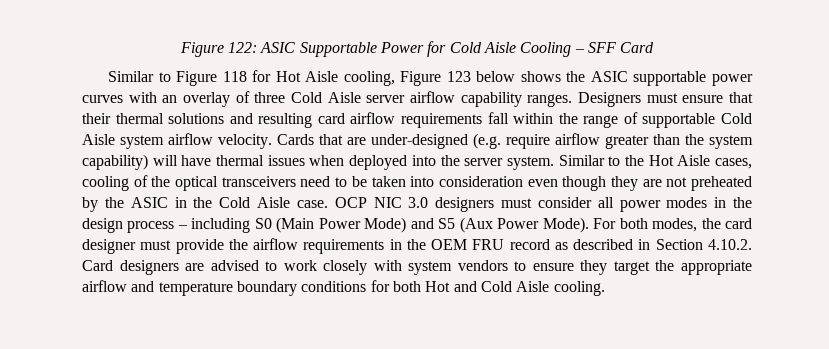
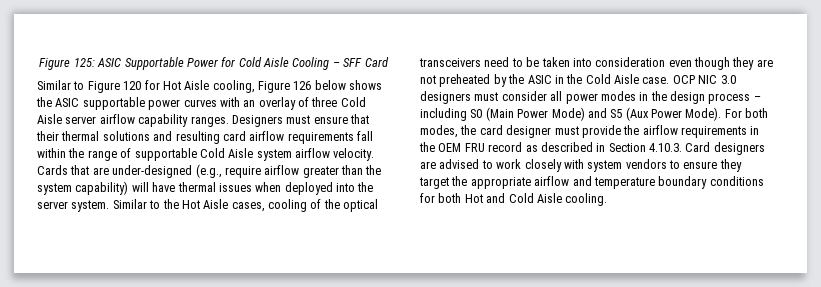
[179,42,258,57] Figure 122: -> [39,58,95,70] Figure 125:
[222,71,247,82] 118 -> [123,81,142,90] 120
[446,71,471,82] 123 -> [293,81,312,90] 126
[473,133,501,149] (e.g. -> [195,164,222,178] (e.g.,
[707,239,752,250] 4.10.2. -> [649,143,682,152] 4.10.3.

